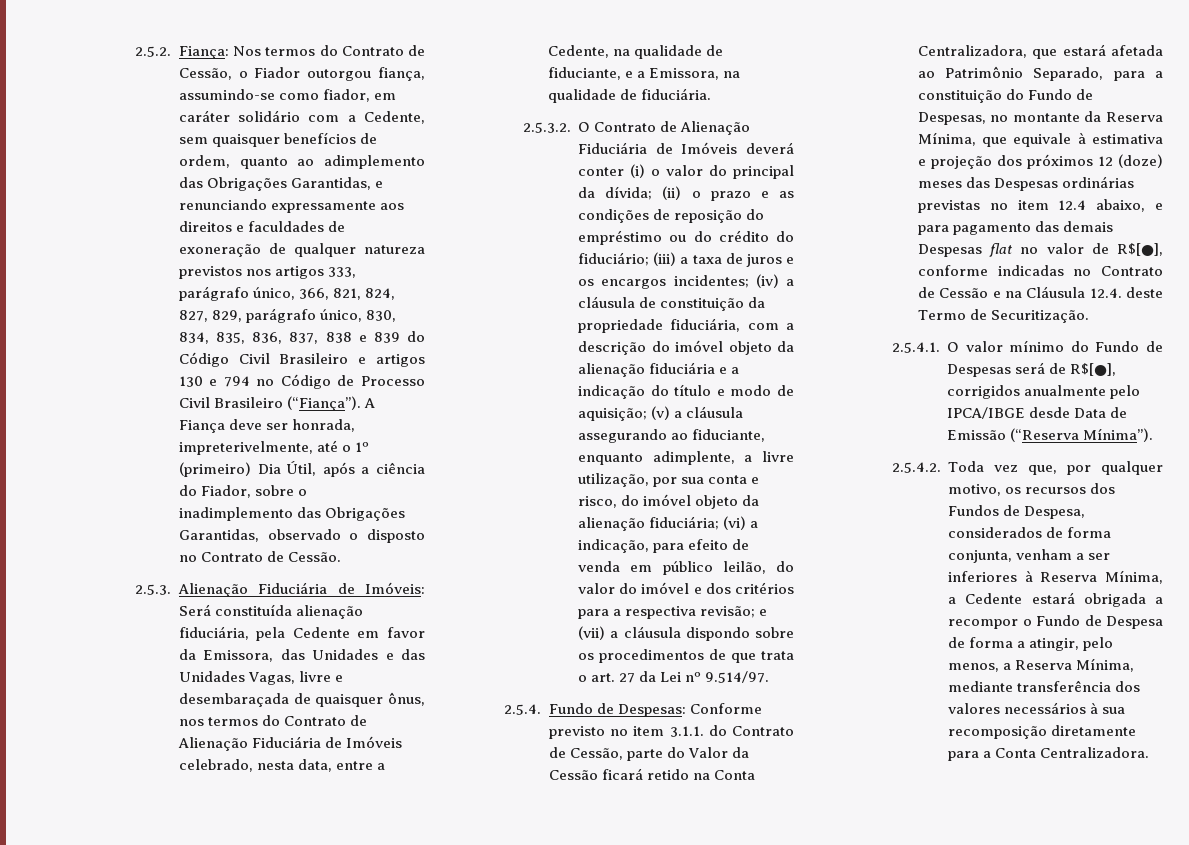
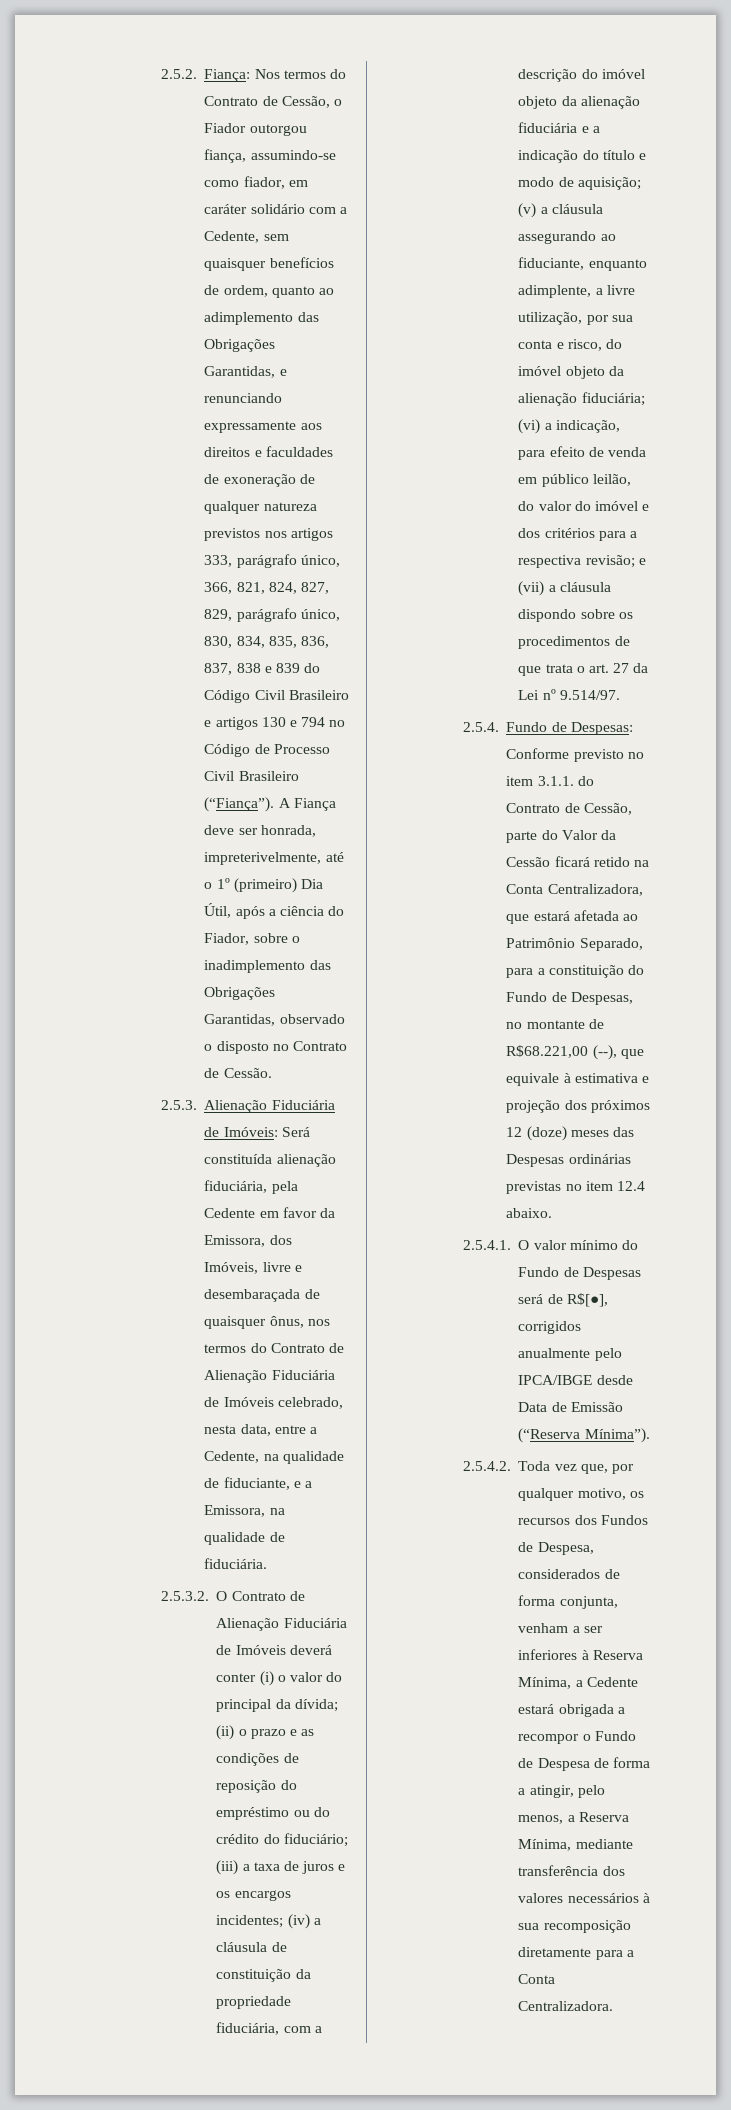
[280,649,425,660] [178,671,295,685] das Unidades e das Unidades Vagas, -> [269,1235,292,1245] [204,1262,259,1274] dos Imóveis,
[1084,111,1163,122] [917,132,976,146] da Reserva Mínima, -> [588,1019,604,1029] [506,1045,617,1060] de R$68.221,00 (--),
[1096,199,1163,212] [917,221,1114,235] [917,243,1163,257] [917,265,1163,276] [917,286,1163,298] [917,309,1090,323] abaixo, e para pagamento das demais Despesas flat no valor de R$[●], conforme indicadas no Contrato de Cessão e na Cláusula 12.4. deste Termo de Securitização. -> [506,1208,553,1218] abaixo.

